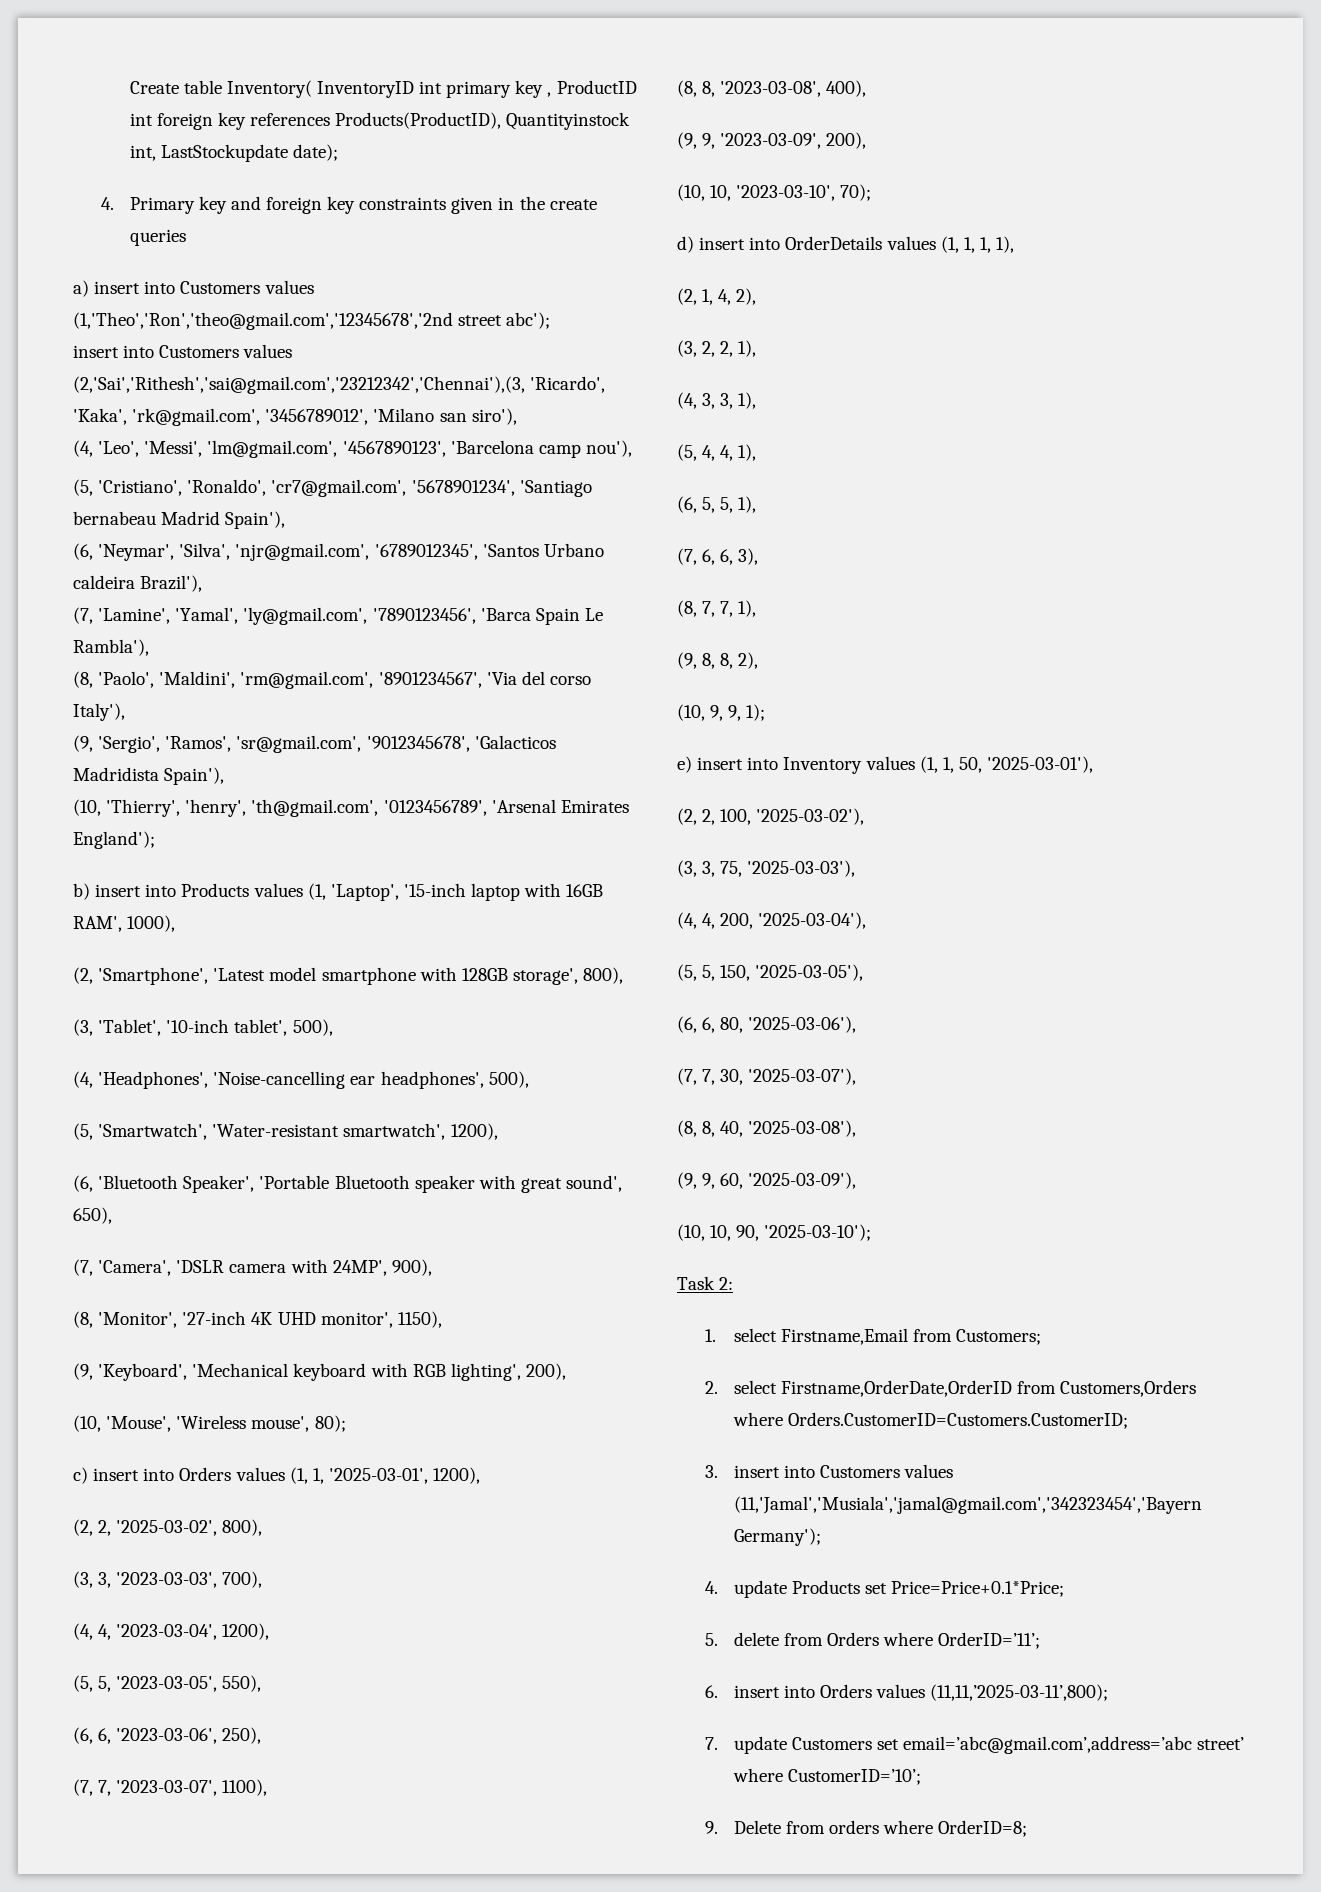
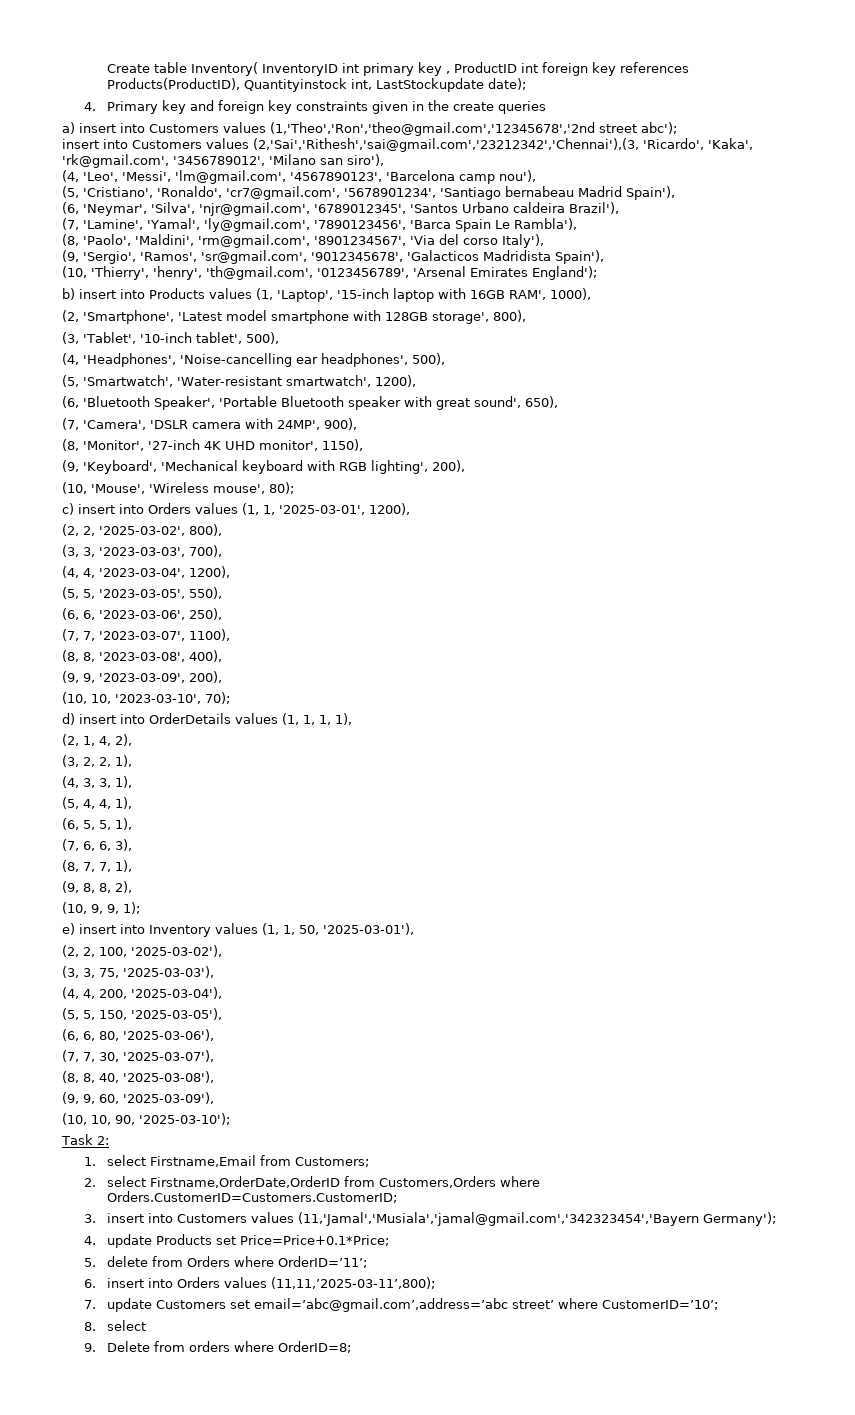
(921, 1777) none -> [84,1320,146,1331] // 8. select

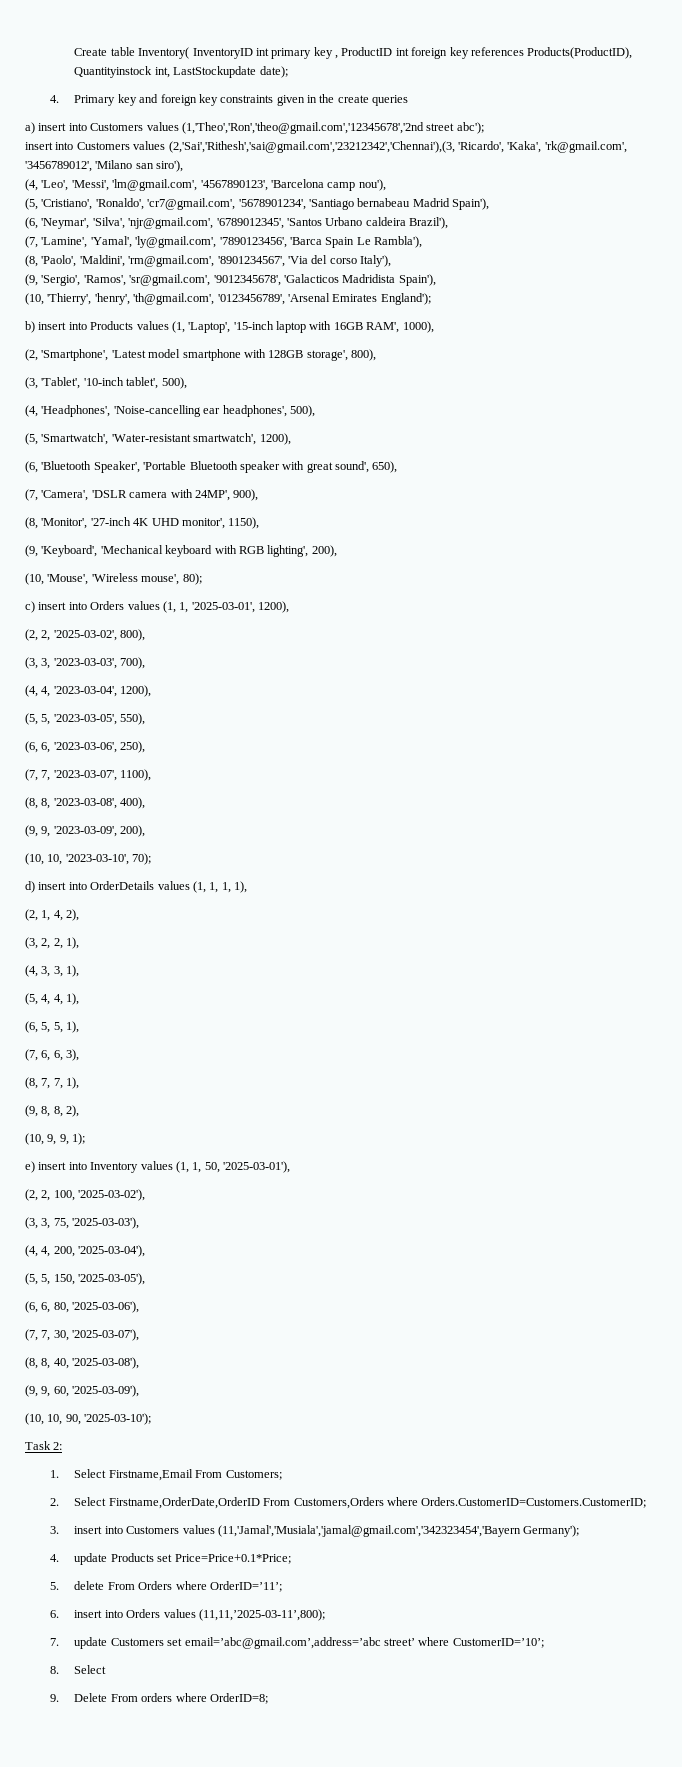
[106,1155,291,1167] select Firstname,Email from -> [74,1469,223,1481] Select Firstname,Email From
[106,1176,375,1188] select Firstname,OrderDate,OrderID from -> [74,1497,291,1509] Select Firstname,OrderDate,OrderID From
[151,1256,183,1267] from -> [107,1582,135,1590] From
[106,1320,146,1331] select -> [74,1665,107,1674] Select
[153,1341,185,1352] from -> [110,1694,138,1702] From

